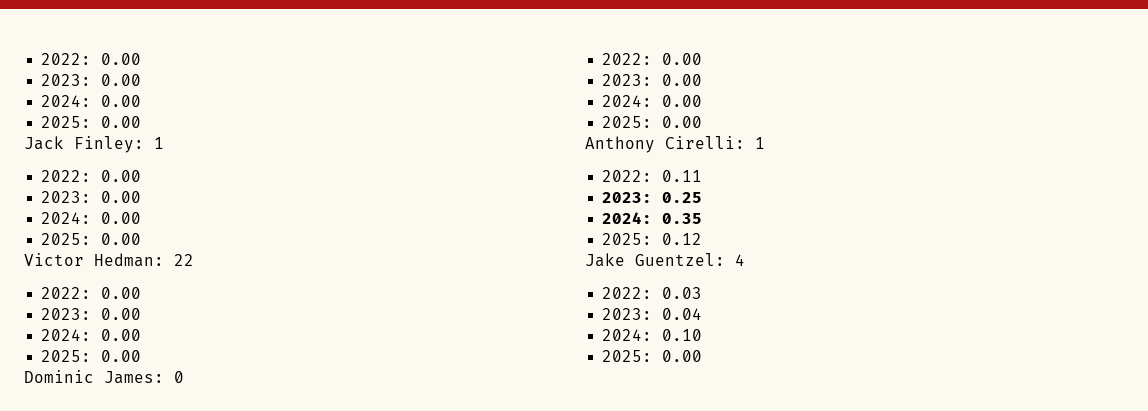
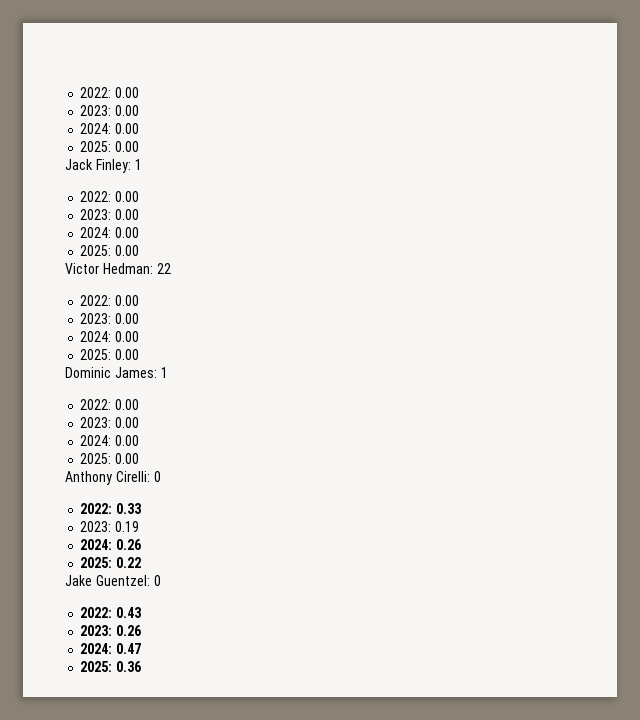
[174,371,184,383] 0 -> [160,367,168,378] 1
[755,137,765,149] [602,170,703,182] [602,192,703,203] [602,212,703,224] [602,233,703,245] 1 // 2022: 0.11 // 2023: 0.25 // 2024: 0.35 // 2025: 0.12 -> [153,471,161,482] [80,503,142,514] [80,521,140,532] [80,539,142,550] [80,557,142,568] 0 // 2022: 0.33 // 2023: 0.19 // 2024: 0.26 // 2025: 0.22
[735,254,745,266] [602,287,703,299] [602,308,703,320] [602,329,703,341] [602,350,703,362] 4 // 2022: 0.03 // 2023: 0.04 // 2024: 0.10 // 2025: 0.00 -> [153,575,161,586] [80,607,142,618] [80,625,142,636] [80,643,142,654] [80,661,142,672] 0 // 2022: 0.43 // 2023: 0.26 // 2024: 0.47 // 2025: 0.36

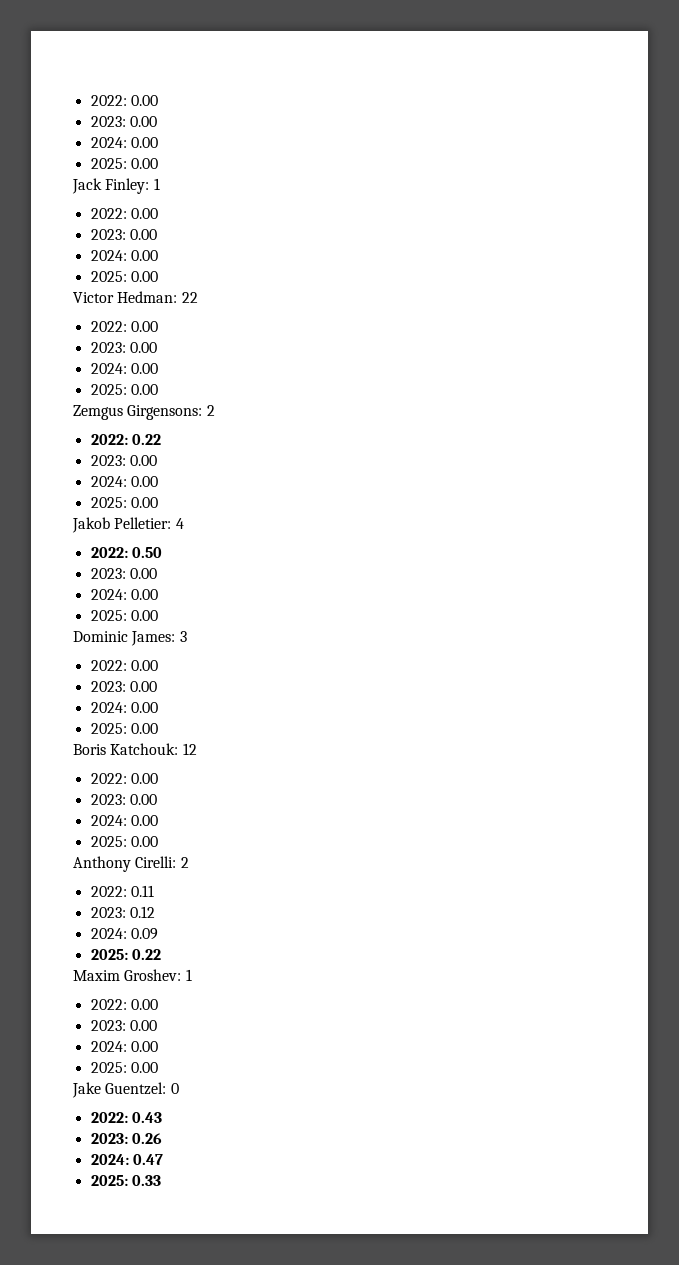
[65,367,168,378] Dominic James: 1 -> [73,405,215,420] [90,434,161,445] [90,455,157,466] [90,476,158,487] [90,497,158,508] [72,517,184,533] [90,547,162,558] [90,568,157,579] [90,589,158,600] [90,610,158,621] [73,631,187,646] [90,660,158,671] [90,681,157,692] [90,702,158,713] [90,723,158,734] [73,743,197,755] Zemgus Girgensons: 2 // 2022: 0.22 // 2023: 0.00 // 2024: 0.00 // 2025: 0.00 // Jakob Pelletier: 4 // 2022: 0.50 // 2023: 0.00 // 2024: 0.00 // 2025: 0.00 // Dominic James: 3 // 2022: 0.00 // 2023: 0.00 // 2024: 0.00 // 2025: 0.00 // Boris Katchouk: 12
[153,471,161,482] [80,503,142,514] [80,521,140,532] [80,539,142,550] 0 // 2022: 0.33 // 2023: 0.19 // 2024: 0.26 -> [180,857,189,868] [90,885,154,897] [90,906,155,918] [90,928,158,940] 2 // 2022: 0.11 // 2023: 0.12 // 2024: 0.09
(142, 562) none -> [73,969,192,981] [90,999,158,1010] [90,1020,157,1031] [90,1041,158,1052] [90,1062,158,1073] // Maxim Groshev: 1 // 2022: 0.00 // 2023: 0.00 // 2024: 0.00 // 2025: 0.00
[116,661,142,672] 0.36 -> [131,1175,161,1186] 0.33

